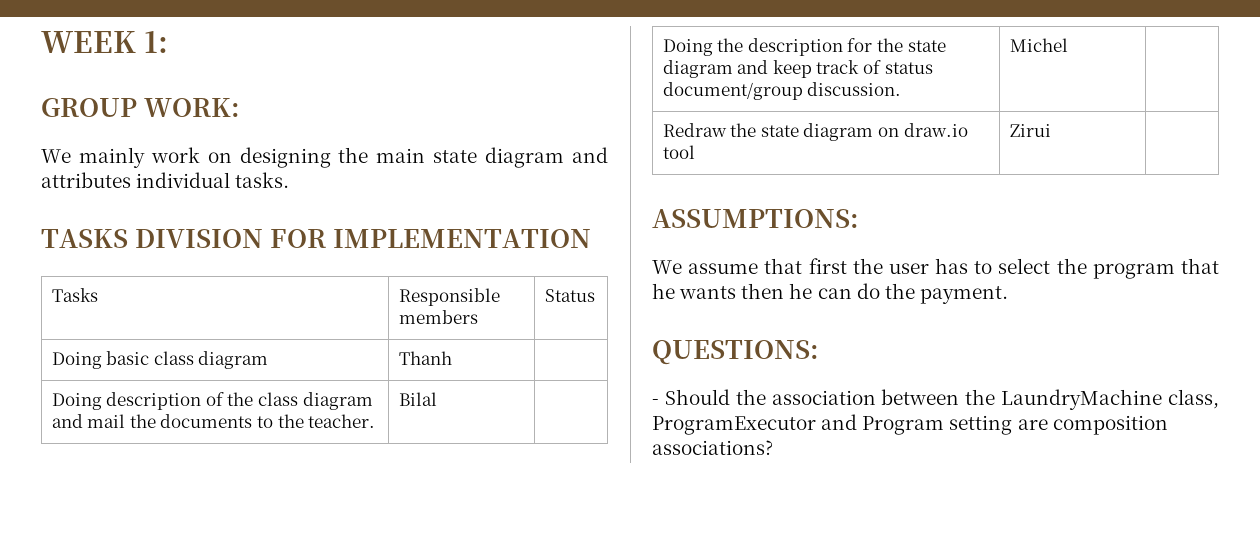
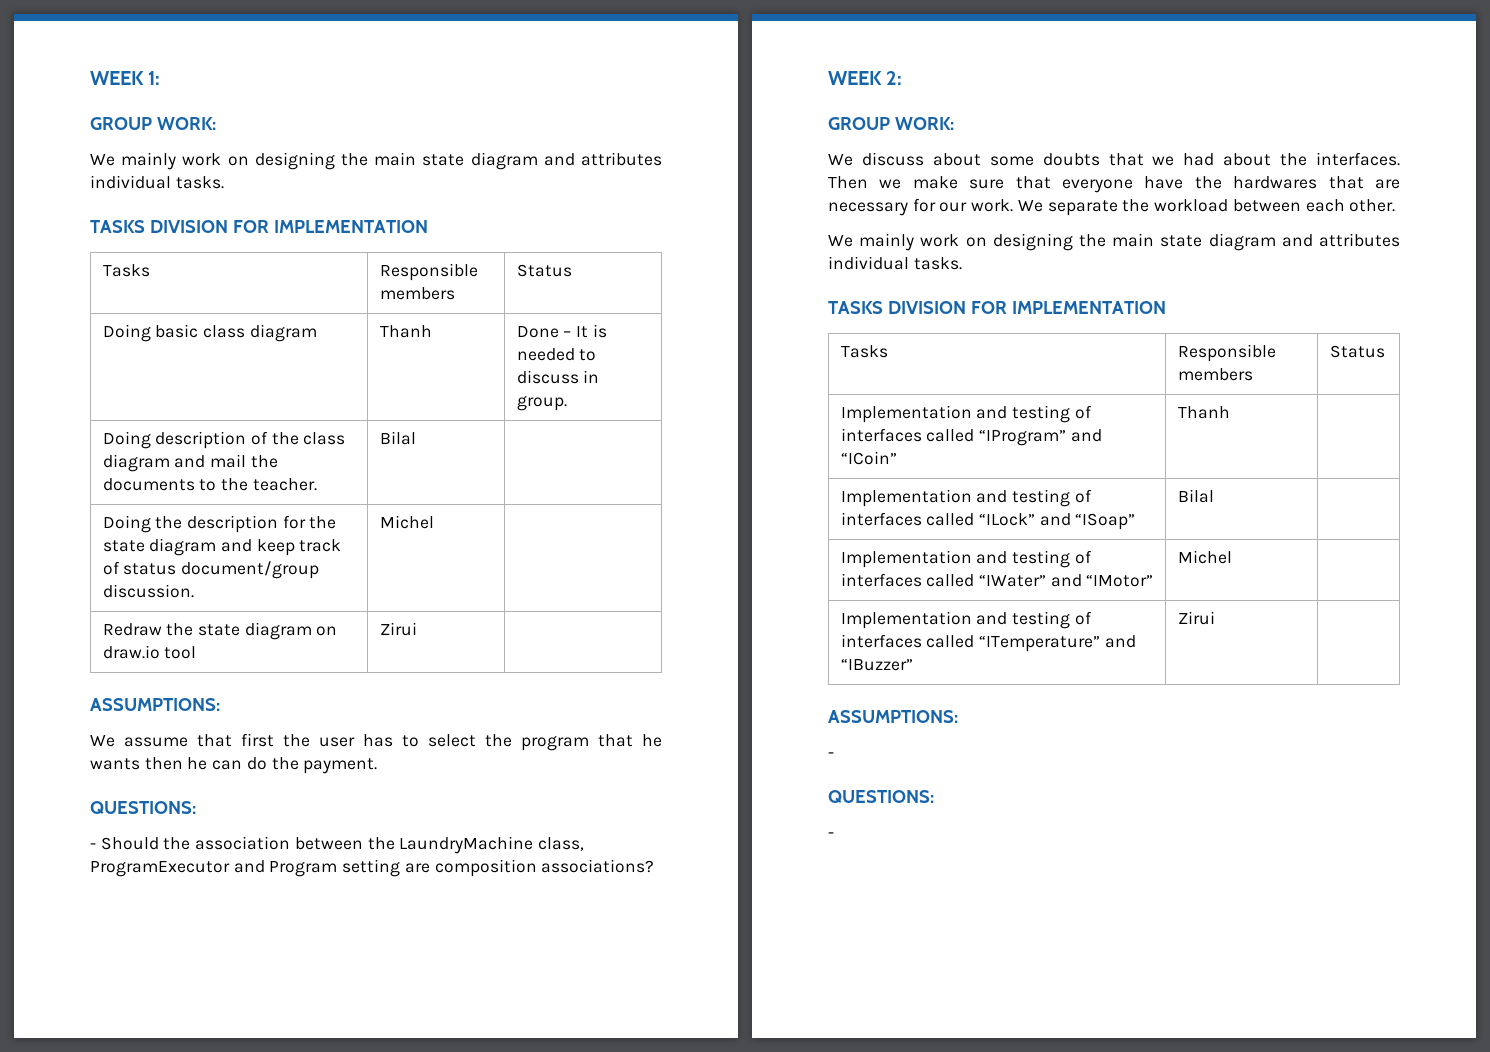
(452, 358) none -> [516,324,607,338] [516,348,597,361] [516,370,600,384] [516,396,567,411] Done – It is needed to discuss in group.
(773, 447) none -> [828,71,903,85] [828,117,954,130] [828,152,1400,166] [828,176,1400,193] [828,198,1396,216] [828,233,1400,251] [828,256,962,270] [828,301,1166,314] [840,345,888,358] [1177,344,1276,362] [1177,368,1253,381] [1329,345,1385,358] [840,405,1092,423] [840,428,1102,446] [840,451,897,465] [1177,406,1230,419] [840,489,1092,507] [840,512,1136,530] [1177,489,1214,503] [840,550,1092,568] [840,573,1154,587] [1177,550,1232,564] [840,611,1092,629] [840,634,1136,652] [840,659,913,671] [1177,611,1215,625] [828,710,958,723] [828,752,834,758] [828,790,934,803] [828,832,834,838] // WEEK 2: // GROUP WORK: // We discuss about some doubts that we had about the interfaces. Then we make sure that everyone have the hardwares that are necessary for our work. We separate the workload between each other. // We mainly work on designing the main state diagram and attributes individual tasks. // TASKS DIVISION FOR IMPLEMENTATION // Tasks | Responsible members | Status // Implementation and testing of interfaces called “IProgram” and “ICoin” | Thanh | // Implementation and testing of interfaces called “ILock” and “ISoap” | Bilal | // Implementation and testing of interfaces called “IWater” and “IMotor” | Michel | // Implementation and testing of interfaces called “ITemperature” and “IBuzzer” | Zirui | // ASSUMPTIONS: // - // QUESTIONS: // -

